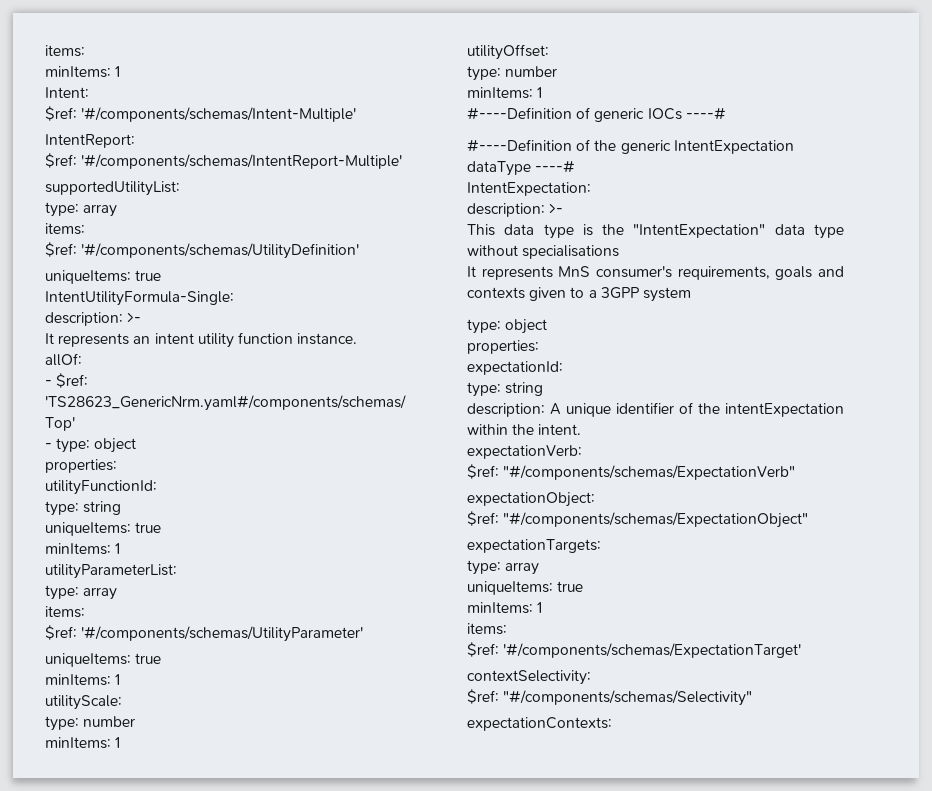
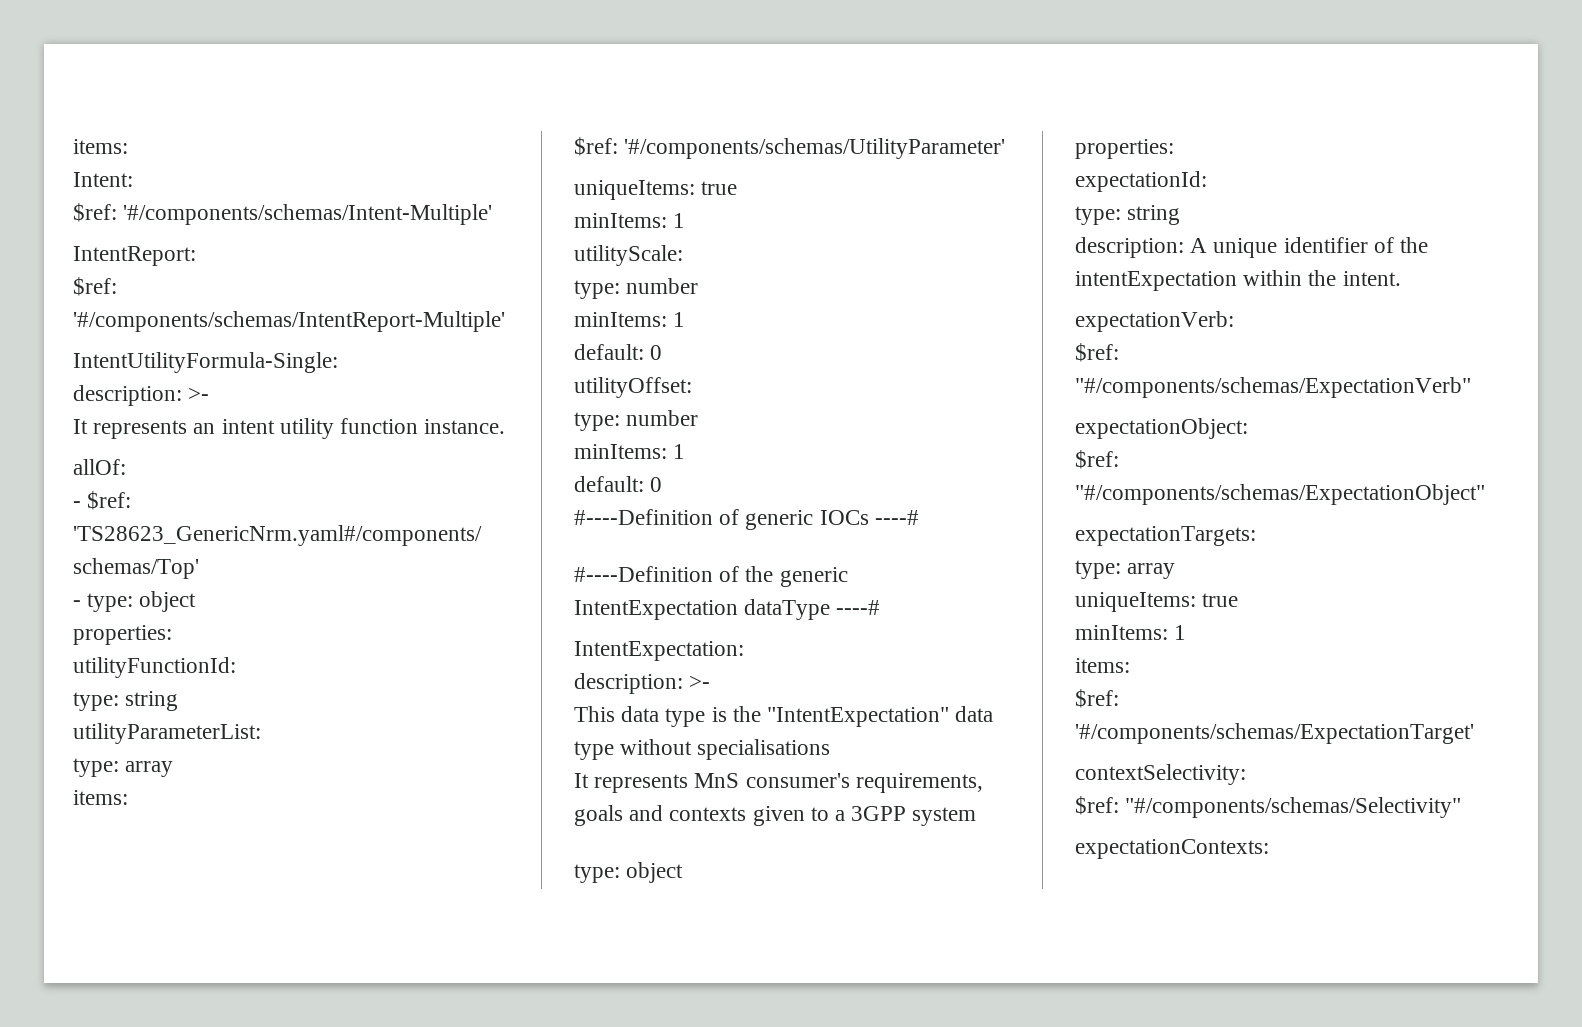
[45,45,85,57] [45,66,121,78] items: // minItems: 1 -> [73,139,128,154] items:
[45,181,180,196] [45,202,118,217] [45,223,85,235] [45,242,360,259] [45,270,162,284] // supportedUtilityList: // type: array // items: // $ref: '#/components/schemas/UtilityDefinition' // uniqueItems: true -> (505, 321) none
[45,522,162,536] [45,543,121,555] // uniqueItems: true // minItems: 1 -> (179, 701) none
(121, 742) none -> [574,344,663,360] // default: 0
(543, 92) none -> [574,476,663,492] // default: 0

